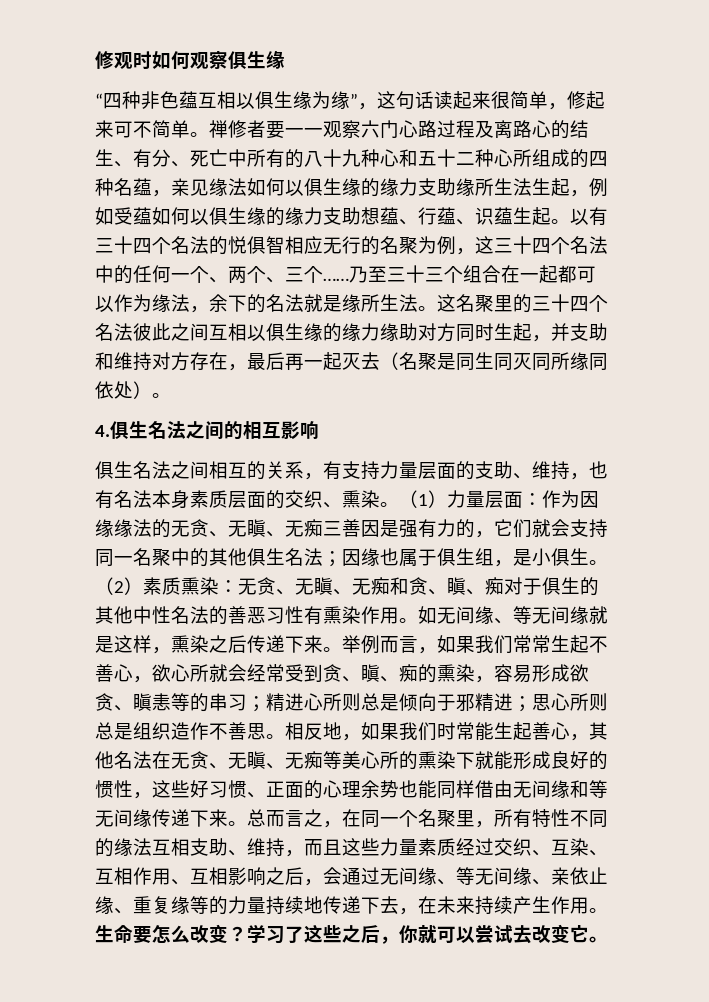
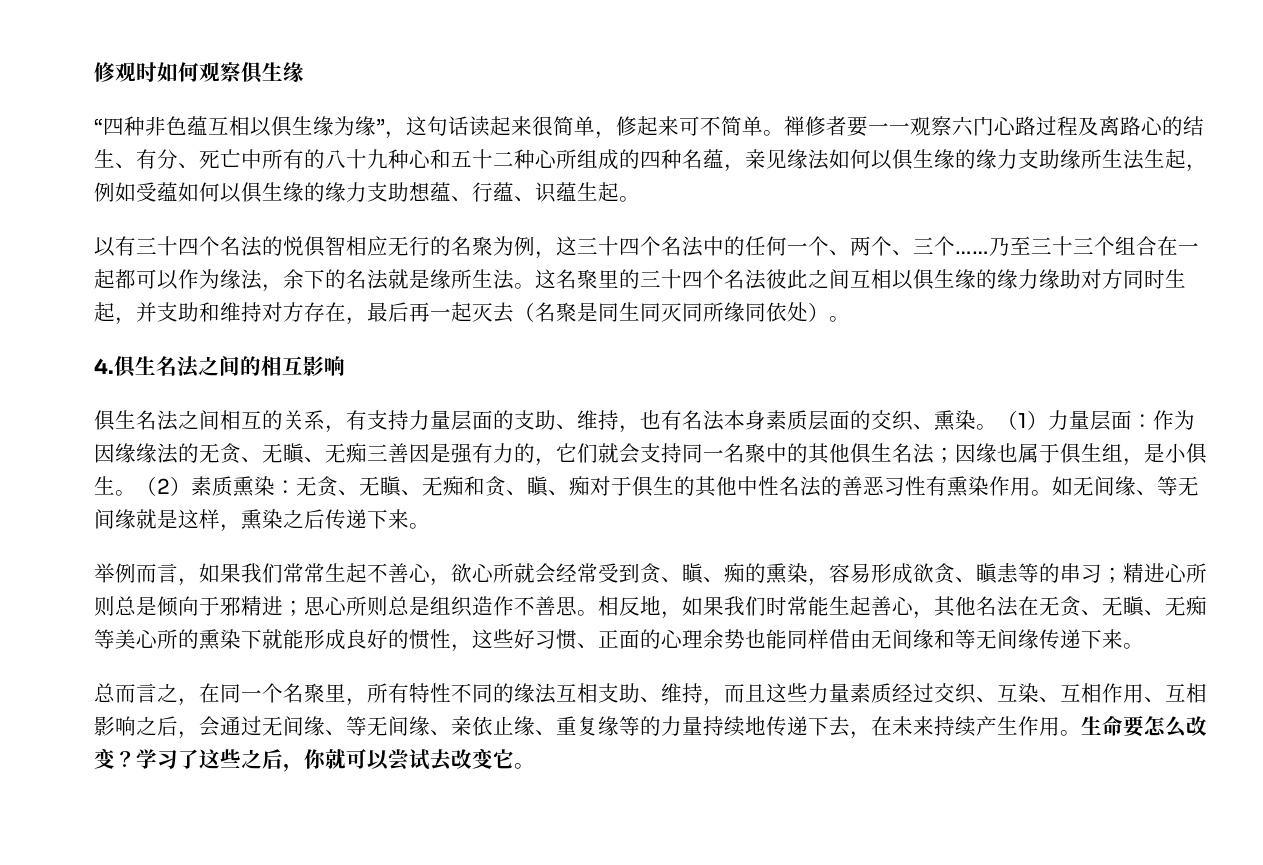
(570, 221) none -> (640, 199) //
(342, 649) none -> (430, 526) //
(247, 823) none -> (1144, 646) //

